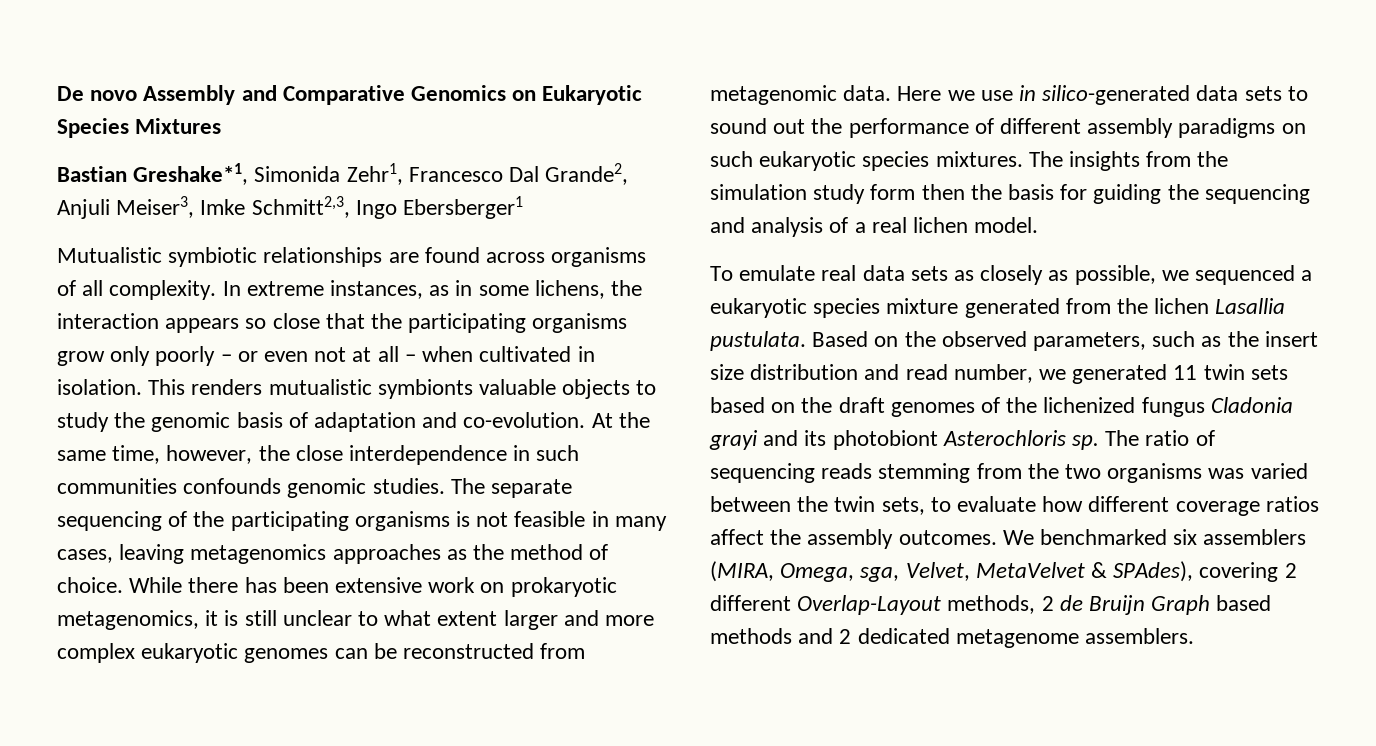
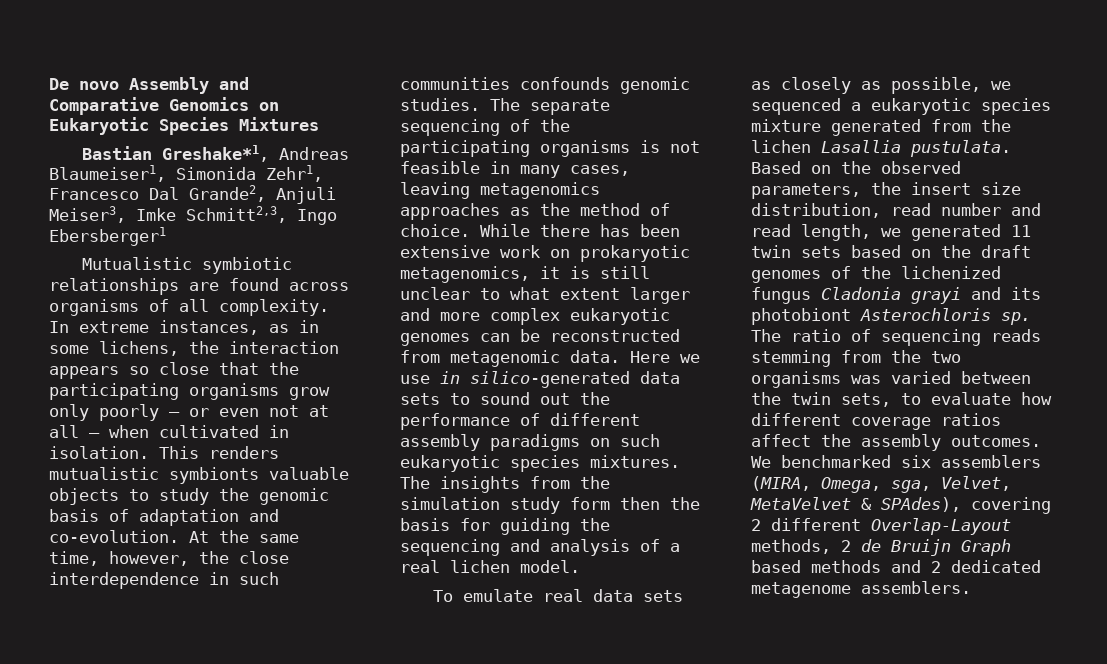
(249, 174) none -> [278,147,349,160] [49,165,166,182] Andreas Blaumeiser1,
[1152,331,1222,347] such as -> (861, 191) none
[750,364,859,380] distribution -> [751,203,1001,218] distribution, read number
[953,364,1033,383] number, -> [801,224,871,241] length,

